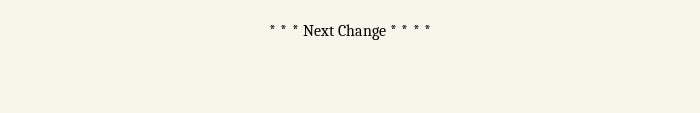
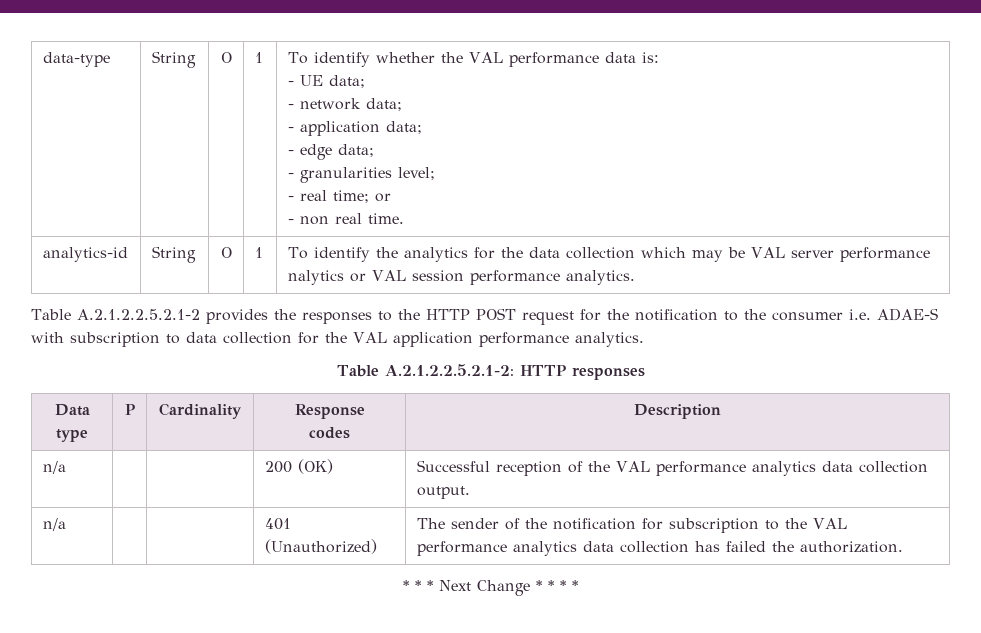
(269, 30) none -> [42,52,110,67] [151,51,196,68] [220,52,232,63] [254,52,263,63] [287,52,659,67] [287,75,365,88] [287,98,402,111] [287,121,422,136] [287,144,374,160] [287,167,435,183] [287,190,391,203] [287,213,404,225] [42,247,128,262] [151,246,196,263] [220,247,232,258] [254,247,263,258] [287,247,930,262] [287,270,635,285] [31,308,938,325] [31,332,644,347] [336,364,645,380] [54,404,90,416] [56,429,88,442] [124,404,135,415] [159,403,242,419] [294,404,365,419] [309,427,350,439] [634,404,721,419] [42,461,66,474] [264,459,333,474] [416,460,928,476] [416,486,470,499] [42,518,66,531] [264,518,291,530] [264,539,377,554] [416,518,847,533] [416,541,903,556] data-type | String | O | 1 | To identify whether the VAL performance data is: // - UE data; // - network data; // - application data; // - edge data; // - granularities level; // - real time; or // - non real time. // analytics-id | String | O | 1 | To identify the analytics for the data collection which may be VAL server performance nalytics or VAL session performance analytics. // Table A.2.1.2.2.5.2.1-2 provides the responses to the HTTP POST request for the notification to the consumer i.e. ADAE-S with subscription to data collection for the VAL application performance analytics. // Table A.2.1.2.2.5.2.1-2: HTTP responses // Data type | P | Cardinality | Response // codes | Description // n/a | | | 200 (OK) | Successful reception of the VAL performance analytics data collection output. // n/a | | | 401 (Unauthorized) | The sender of the notification for subscription to the VAL performance analytics data collection has failed the authorization. //

